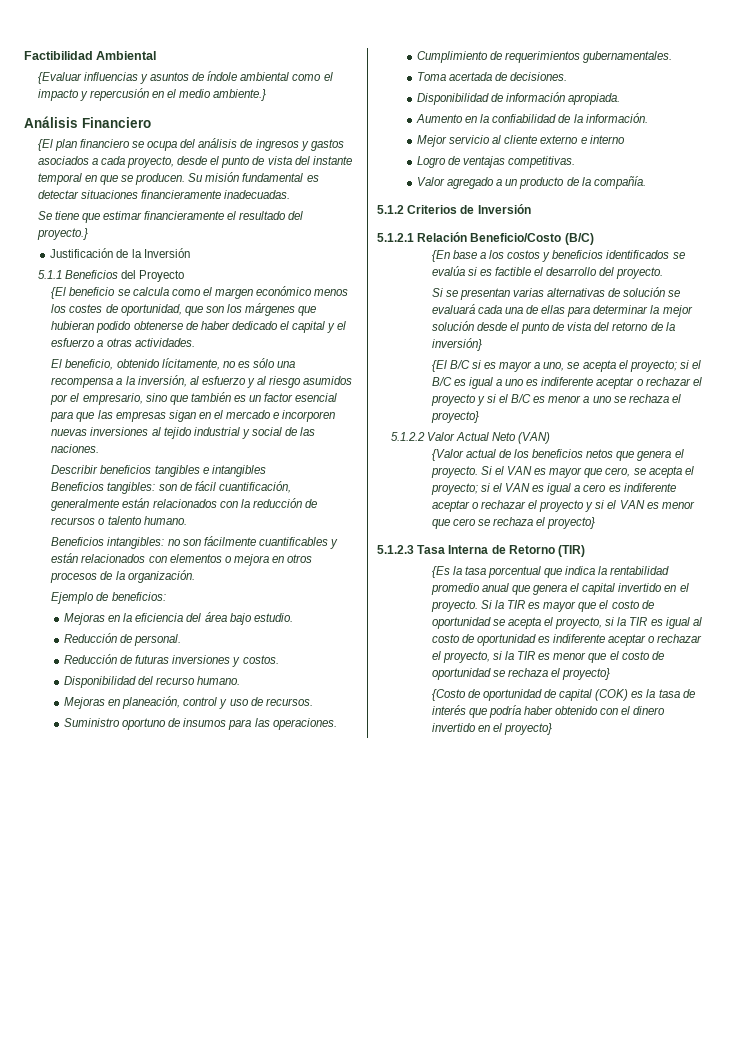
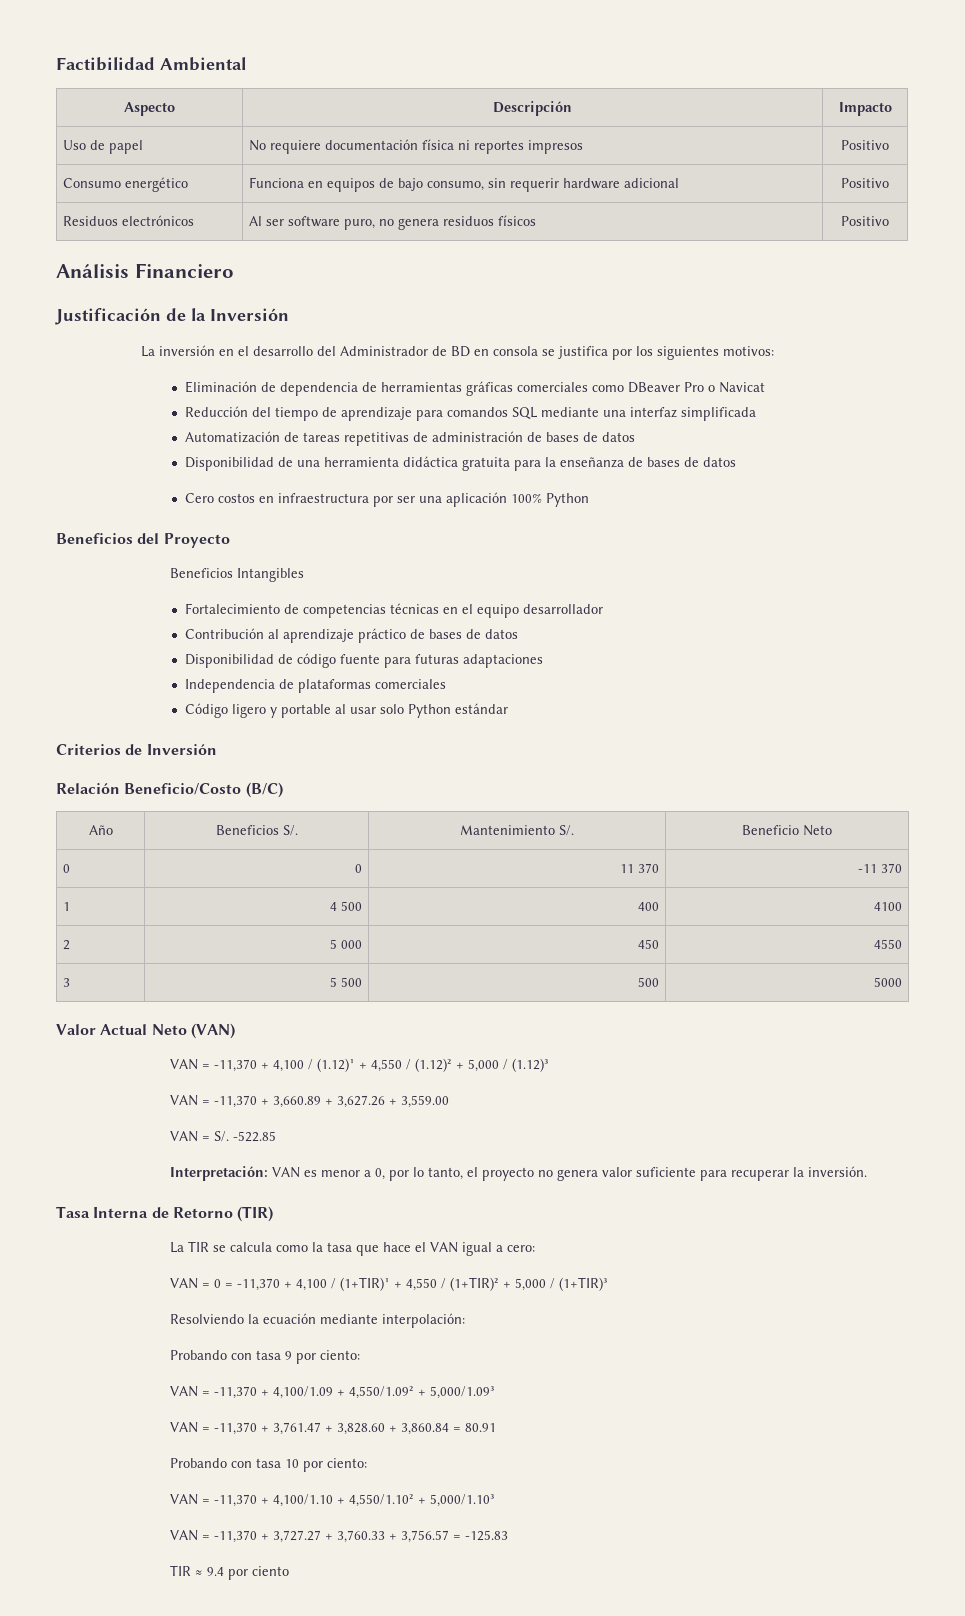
[37,71,333,84] [37,88,267,101] [24,116,151,128] [37,138,344,151] [37,156,352,168] [37,172,319,185] [37,190,290,199] [37,211,304,223] [36,228,88,240] [50,248,190,258] [37,270,184,282] [51,286,349,299] [51,303,317,316] [51,321,347,333] [51,338,195,347] [51,358,296,370] [51,375,353,388] [50,392,338,405] [50,410,336,422] [51,427,316,439] [51,444,100,453] [51,465,266,477] [51,481,291,494] [51,498,317,511] [51,516,187,525] [51,536,338,549] [51,553,313,566] [50,570,195,583] [51,592,166,604] [64,612,293,625] [64,633,182,646] [64,654,279,667] [64,676,241,688] [64,696,313,709] [64,718,337,730] [417,51,673,63] [417,72,568,81] [417,92,621,105] [416,113,648,123] [417,135,625,147] [417,156,576,168] [417,176,646,189] [377,205,404,214] // {Evaluar influencias y asuntos de índole ambiental como el impacto y repercusión en el medio ambiente.} // Análisis Financiero // {El plan financiero se ocupa del análisis de ingresos y gastos asociados a cada proyecto, desde el punto de vista del instante temporal en que se producen. Su misión fundamental es detectar situaciones financieramente inadecuadas. // Se tiene que estimar financieramente el resultado del proyecto.} // Justificación de la Inversión // 5.1.1 Beneficios del Proyecto // {El beneficio se calcula como el margen económico menos los costes de oportunidad, que son los márgenes que hubieran podido obtenerse de haber dedicado el capital y el esfuerzo a otras actividades. // El beneficio, obtenido lícitamente, no es sólo una recompensa a la inversión, al esfuerzo y al riesgo asumidos por el empresario, sino que también es un factor esencial para que las empresas sigan en el mercado e incorporen nuevas inversiones al tejido industrial y social de las naciones. // Describir beneficios tangibles e intangibles // Beneficios tangibles: son de fácil cuantificación, generalmente están relacionados con la reducción de recursos o talento humano. // Beneficios intangibles: no son fácilmente cuantificables y están relacionados con elementos o mejora en otros procesos de la organización. // Ejemplo de beneficios: // Mejoras en la eficiencia del área bajo estudio. // Reducción de personal. // Reducción de futuras inversiones y costos. // Disponibilidad del recurso humano. // Mejoras en planeación, control y uso de recursos. // Suministro oportuno de insumos para las operaciones. // Cumplimiento de requerimientos gubernamentales. // Toma acertada de decisiones. // Disponibilidad de información apropiada. // Aumento en la confiabilidad de la información. // Mejor servicio al cliente externo e interno // Logro de ventajas competitivas. // Valor agregado a un producto de la compañía. // 5.1.2 -> [124,102,175,116] [493,101,572,116] [838,102,892,116] [62,140,143,154] [248,139,583,154] [841,140,889,150] [62,177,188,192] [248,177,679,192] [841,178,889,188] [62,215,194,226] [248,215,536,230] [841,216,889,226] [56,263,234,278] [55,308,289,325] [141,345,775,360] [185,381,766,396] [185,406,757,421] [185,431,636,446] [185,456,737,471] [185,492,590,507] [56,533,230,548] [169,568,304,582] [185,603,604,618] [185,628,519,643] [185,653,544,668] [185,679,447,693] [185,703,509,718] // Aspecto | Descripción | Impacto // Uso de papel | No requiere documentación física ni reportes impresos | Positivo // Consumo energético | Funciona en equipos de bajo consumo, sin requerir hardware adicional | Positivo // Residuos electrónicos | Al ser software puro, no genera residuos físicos | Positivo // Análisis Financiero // Justificación de la Inversión // La inversión en el desarrollo del Administrador de BD en consola se justifica por los siguientes motivos: // Eliminación de dependencia de herramientas gráficas comerciales como DBeaver Pro o Navicat // Reducción del tiempo de aprendizaje para comandos SQL mediante una interfaz simplificada // Automatización de tareas repetitivas de administración de bases de datos // Disponibilidad de una herramienta didáctica gratuita para la enseñanza de bases de datos // Cero costos en infraestructura por ser una aplicación 100% Python // Beneficios del Proyecto // Beneficios Intangibles // Fortalecimiento de competencias técnicas en el equipo desarrollador // Contribución al aprendizaje práctico de bases de datos // Disponibilidad de código fuente para futuras adaptaciones // Independencia de plataformas comerciales // Código ligero y portable al usar solo Python estándar //
[377,233,414,242] 5.1.2.1 -> (217, 749) none
[431,250,685,262] [431,266,664,279] [431,287,681,300] [431,304,693,317] [431,321,675,334] [431,338,482,351] [431,360,701,372] [431,377,702,389] [430,394,681,406] [430,411,479,423] [390,432,551,444] [431,449,684,461] [430,466,694,478] [430,483,676,495] [431,500,695,512] [431,517,596,529] [377,545,414,554] // {En base a los costos y beneficios identificados se evalúa si es factible el desarrollo del proyecto. // Si se presentan varias alternativas de solución se evaluará cada una de ellas para determinar la mejor solución desde el punto de vista del retorno de la inversión} // {El B/C si es mayor a uno, se acepta el proyecto; si el B/C es igual a uno es indiferente aceptar o rechazar el proyecto y si el B/C es menor a uno se rechaza el proyecto} // 5.1.2.2 Valor Actual Neto (VAN) // {Valor actual de los beneficios netos que genera el proyecto. Si el VAN es mayor que cero, se acepta el proyecto; si el VAN es igual a cero es indiferente aceptar o rechazar el proyecto y si el VAN es menor que cero se rechaza el proyecto} // 5.1.2.3 -> [88,825,113,835] [215,825,298,836] [460,825,574,836] [742,825,832,836] [62,864,70,873] [355,864,363,873] [620,863,660,873] [858,863,903,873] [62,902,70,911] [330,901,363,911] [638,902,660,911] [874,902,903,911] [62,940,70,950] [330,939,363,949] [638,939,660,949] [874,939,903,949] [62,978,70,987] [330,977,363,987] [638,977,660,987] [874,977,903,987] [56,1023,235,1039] [169,1058,549,1072] [169,1095,449,1108] [169,1131,276,1142] [169,1166,867,1181] // Año | Beneficios S/. | Mantenimiento S/. | Beneficio Neto // 0 | 0 | 11 370 | -11 370 // 1 | 4 500 | 400 | 4100 // 2 | 5 000 | 450 | 4550 // 3 | 5 500 | 500 | 5000 // Valor Actual Neto (VAN) // VAN = -11,370 + 4,100 / (1.12)¹ + 4,550 / (1.12)² + 5,000 / (1.12)³ // VAN = -11,370 + 3,660.89 + 3,627.26 + 3,559.00 // VAN = S/. -522.85 // Interpretación: VAN es menor a 0, por lo tanto, el proyecto no genera valor suficiente para recuperar la inversión. //
[431,566,670,578] [430,583,689,595] [430,600,654,612] [431,617,702,629] [431,634,703,646] [431,651,664,663] [431,668,611,680] [431,689,695,701] [431,705,666,718] [431,723,553,735] {Es la tasa porcentual que indica la rentabilidad promedio anual que genera el capital invertido en el proyecto. Si la TIR es mayor que el costo de oportunidad se acepta el proyecto, si la TIR es igual al costo de oportunidad es indiferente aceptar o rechazar el proyecto, si la TIR es menor que el costo de oportunidad se rechaza el proyecto} // {Costo de oportunidad de capital (COK) es la tasa de interés que podría haber obtenido con el dinero invertido en el proyecto} -> [169,1241,535,1256] [169,1277,608,1291] [169,1313,465,1328] [169,1350,360,1364] [169,1386,495,1399] [169,1422,496,1435] [169,1458,367,1472] [169,1494,495,1507] [169,1530,508,1543] [169,1565,289,1580] La TIR se calcula como la tasa que hace el VAN igual a cero: // VAN = 0 = -11,370 + 4,100 / (1+TIR)¹ + 4,550 / (1+TIR)² + 5,000 / (1+TIR)³ // Resolviendo la ecuación mediante interpolación: // Probando con tasa 9 por ciento: // VAN = -11,370 + 4,100/1.09 + 4,550/1.09² + 5,000/1.09³ // VAN = -11,370 + 3,761.47 + 3,828.60 + 3,860.84 = 80.91 // Probando con tasa 10 por ciento: // VAN = -11,370 + 4,100/1.10 + 4,550/1.10² + 5,000/1.10³ // VAN = -11,370 + 3,727.27 + 3,760.33 + 3,756.57 = -125.83 // TIR ≈ 9.4 por ciento

